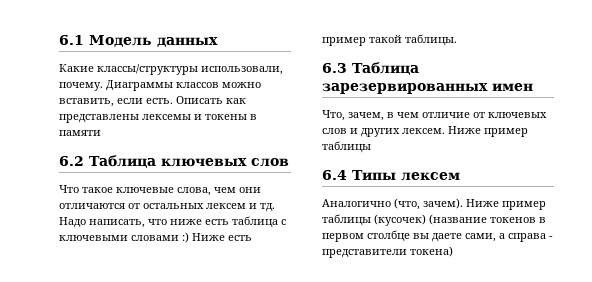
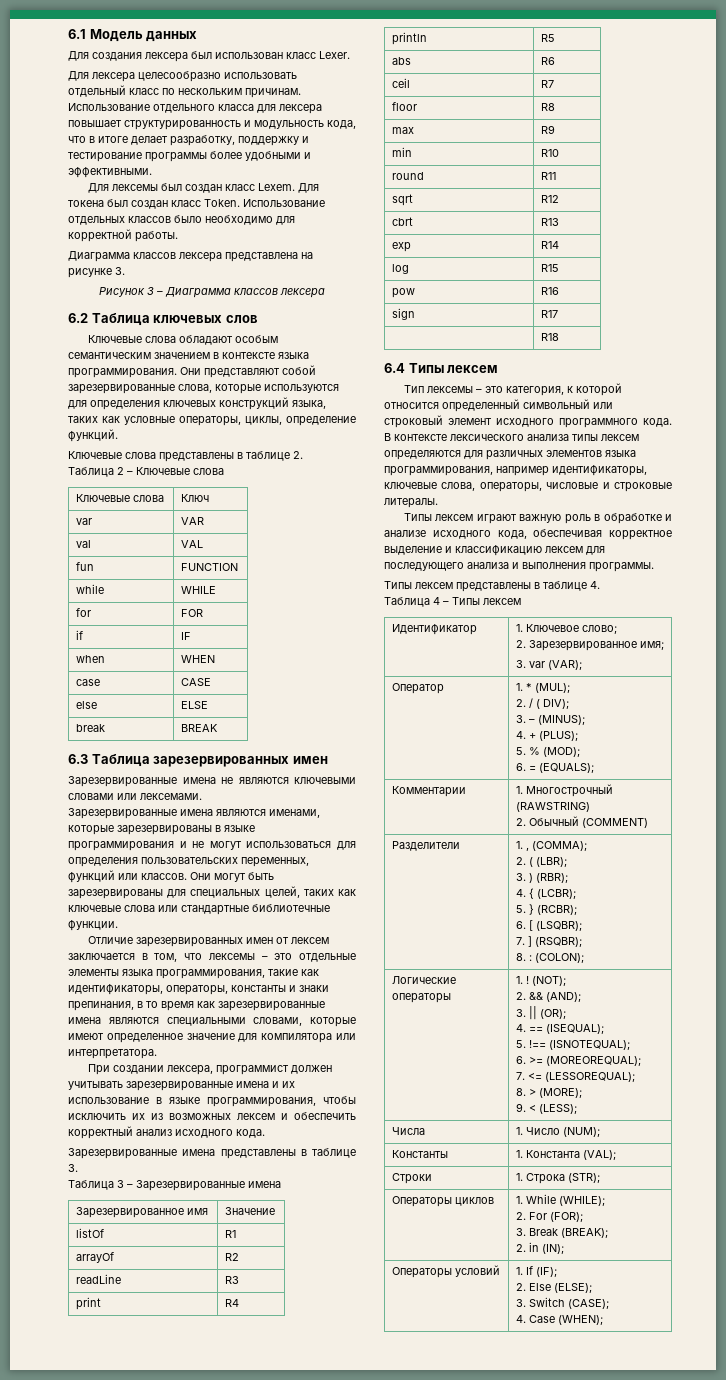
[59,64,283,75] [59,80,261,91] [59,96,246,107] [59,114,257,123] [59,130,101,136] [59,155,289,168] [59,185,261,196] [59,203,275,212] [59,216,286,228] [59,232,252,243] [322,34,457,46] [322,62,419,75] [322,83,533,94] [322,110,547,121] [322,126,528,137] [322,141,371,153] [322,170,460,181] [322,198,546,210] [322,214,546,226] [322,230,553,242] [322,246,453,258] Какие классы/структуры использовали, почему. Диаграммы классов можно вставить, если есть. Описать как представлены лексемы и токены в памяти // 6.2 Таблица ключевых слов // Что такое ключевые слова, чем они отличаются от остальных лексем и тд. Надо написать, что ниже есть таблица с ключевыми словами :) Ниже есть пример такой таблицы. // 6.3 Таблица зарезервированных имен // Что, зачем, в чем отличие от ключевых слов и других лексем. Ниже пример таблицы // 6.4 Типы лексем // Аналогично (что, зачем). Ниже пример таблицы (кусочек) (название токенов в первом столбце вы даете сами, а справа - представители токена) -> [68,51,350,62] [68,71,297,82] [68,85,301,98] [68,103,322,114] [68,120,356,130] [68,135,309,146] [68,151,311,162] [68,167,152,178] [87,183,319,193] [68,199,325,209] [68,215,295,225] [68,229,178,242] [68,251,313,262] [68,267,125,278] [99,287,325,298] [68,313,258,326] [87,335,278,345] [68,352,309,359] [68,365,316,378] [68,384,339,394] [68,397,326,410] [68,416,356,426] [68,429,118,442] [68,451,303,462] [68,467,224,477] [75,494,164,502] [180,494,209,502] [75,518,92,525] [180,517,204,525] [75,540,91,548] [180,540,203,548] [75,562,94,571] [180,563,238,571] [75,584,104,594] [180,586,216,594] [75,608,91,617] [180,609,203,617] [75,630,83,640] [180,632,191,640] [75,655,105,663] [180,655,215,663] [75,679,100,686] [180,678,211,686] [75,701,97,709] [180,701,208,709] [75,724,105,732] [180,724,218,732] [68,754,328,767] [68,776,356,787] [68,793,202,800] [68,808,320,819] [68,825,255,835] [68,841,356,851] [68,857,309,867] [68,870,274,883] [68,886,356,899] [68,904,330,915] [68,920,118,931] [87,936,329,947] [68,953,356,962] [68,969,319,979] [68,984,329,995] [68,1001,325,1011] [68,1017,356,1027] [68,1033,357,1043] [68,1049,157,1059] [87,1064,332,1075] [68,1081,295,1091] [68,1096,356,1107] [68,1112,356,1120] [68,1126,265,1139] [68,1148,356,1159] [68,1164,78,1172] [68,1180,281,1191] [75,1207,208,1218] [224,1207,275,1215] [75,1228,104,1238] [224,1230,236,1238] [75,1252,114,1263] [224,1253,239,1261] [75,1274,121,1284] [224,1276,239,1284] [75,1297,101,1310] [224,1299,239,1307] [391,32,427,45] [540,34,555,42] [391,57,411,65] [540,57,555,65] [391,78,410,88] [540,80,554,88] [391,102,417,111] [540,103,555,111] [391,127,414,134] [540,125,555,134] [391,147,412,157] [540,149,559,157] [391,172,424,180] [540,172,556,180] [391,194,413,206] [540,195,559,203] [391,217,413,226] [540,218,559,226] [391,242,411,252] [540,241,559,249] [391,264,409,274] [540,264,559,272] [391,288,415,298] [540,287,559,295] [391,308,415,320] [540,310,558,318] [540,333,559,341] [384,363,499,373] [403,383,622,396] [384,399,613,412] [384,415,672,428] [384,433,639,441] [384,450,636,460] [384,465,647,476] [384,482,672,492] [384,498,438,508] [403,513,672,524] [384,529,672,540] [384,545,605,556] [384,562,654,572] [384,581,600,592] [384,597,521,607] [391,624,477,635] [515,624,617,634] [515,640,664,651] [515,660,582,670] [391,683,444,694] [515,683,570,693] [515,698,569,709] [515,715,585,725] [515,731,578,741] [515,747,580,757] [515,763,594,773] [391,786,466,797] [515,784,613,797] [515,802,590,812] [515,816,648,828] [391,841,460,851] [515,841,587,851] [515,857,567,867] [515,873,568,883] [515,888,576,899] [515,904,577,915] [515,920,582,931] [515,936,582,947] [515,953,584,963] [391,976,456,984] [391,993,451,1003] [515,976,566,986] [515,992,581,1002] [515,1006,566,1020] [515,1024,604,1034] [515,1040,630,1050] [515,1056,641,1066] [515,1072,635,1082] [515,1088,582,1098] [515,1103,577,1114] [391,1127,425,1135] [515,1127,600,1137] [391,1150,448,1158] [515,1150,616,1160] [391,1173,432,1184] [515,1173,600,1184] [391,1196,494,1207] [515,1194,605,1206] [515,1212,583,1222] [515,1228,608,1238] [515,1242,564,1254] [391,1265,500,1278] [515,1266,557,1277] [515,1283,592,1293] [515,1297,609,1309] [515,1315,603,1325] Для создания лексера был использован класс Lexer. // Для лексера целесообразно использовать отдельный класс по нескольким причинам. Использование отдельного класса для лексера повышает структурированность и модульность кода, что в итоге делает разработку, поддержку и тестирование программы более удобными и эффективными. // Для лексемы был создан класс Lexem. Для токена был создан класс Token. Использование отдельных классов было необходимо для корректной работы. // Диаграмма классов лексера представлена на рисунке 3. // Рисунок 3 – Диаграмма классов лексера // 6.2 Таблица ключевых слов // Ключевые слова обладают особым семантическим значением в контексте языка программирования. Они представляют собой зарезервированные слова, которые используются для определения ключевых конструкций языка, таких как условные операторы, циклы, определение функций. // Ключевые слова представлены в таблице 2. // Таблица 2 – Ключевые слова // Ключевые слова | Ключ // var | VAR // val | VAL // fun | FUNCTION // while | WHILE // for | FOR // if | IF // when | WHEN // case | CASE // else | ELSE // break | BREAK // 6.3 Таблица зарезервированных имен // Зарезервированные имена не являются ключевыми словами или лексемами. // Зарезервированные имена являются именами, которые зарезервированы в языке программирования и не могут использоваться для определения пользовательских переменных, функций или классов. Они могут быть зарезервированы для специальных целей, таких как ключевые слова или стандартные библиотечные функции. // Отличие зарезервированных имен от лексем заключается в том, что лексемы – это отдельные элементы языка программирования, такие как идентификаторы, операторы, константы и знаки препинания, в то время как зарезервированные имена являются специальными словами, которые имеют определенное значение для компилятора или интерпретатора. // При создании лексера, программист должен учитывать зарезервированные имена и их использование в языке программирования, чтобы исключить их из возможных лексем и обеспечить корректный анализ исходного кода. // Зарезервированные имена представлены в таблице 3. // Таблица 3 – Зарезервированные имена // Зарезервированное имя | Значение // listOf | R1 // arrayOf | R2 // readLine | R3 // print | R4 // println | R5 // abs | R6 // ceil | R7 // floor | R8 // max | R9 // min | R10 // round | R11 // sqrt | R12 // cbrt | R13 // exp | R14 // log | R15 // pow | R16 // sign | R17 // | R18 // 6.4 Типы лексем // Тип лексемы – это категория, к которой относится определенный символьный или строковый элемент исходного программного кода. В контексте лексического анализа типы лексем определяются для различных элементов языка программирования, например идентификаторы, ключевые слова, операторы, числовые и строковые литералы. // Типы лексем играют важную роль в обработке и анализе исходного кода, обеспечивая корректное выделение и классификацию лексем для последующего анализа и выполнения программы. // Типы лексем представлены в таблице 4. // Таблица 4 – Типы лексем // Идентификатор | 1. Ключевое слово; // 2. Зарезервированное имя; // 3. var (VAR); // Оператор | 1. * (MUL); // 2. / ( DIV); // 3. – (MINUS); // 4. + (PLUS); // 5. % (MOD); // 6. = (EQUALS); // Комментарии | 1. Многострочный (RAWSTRING) // 2. Обычный (COMMENT) // Разделители | 1. , (COMMA); // 2. ( (LBR); // 3. ) (RBR); // 4. { (LCBR); // 5. } (RCBR); // 6. [ (LSQBR); // 7. ] (RSQBR); // 8. : (COLON); // Логические операторы | 1. ! (NOT); // 2. && (AND); // 3. || (OR); // 4. == (ISEQUAL); // 5. !== (ISNOTEQUAL); // 6. >= (MOREOREQUAL); // 7. <= (LESSOREQUAL); // 8. > (MORE); // 9. < (LESS); // Числа | 1. Число (NUM); // Константы | 1. Константа (VAL); // Строки | 1. Строка (STR); // Операторы циклов | 1. While (WHILE); // 2. For (FOR); // 3. Break (BREAK); // 2. in (IN); // Операторы условий | 1. If (IF); // 2. Else (ELSE); // 3. Switch (CASE); // 4. Case (WHEN);

